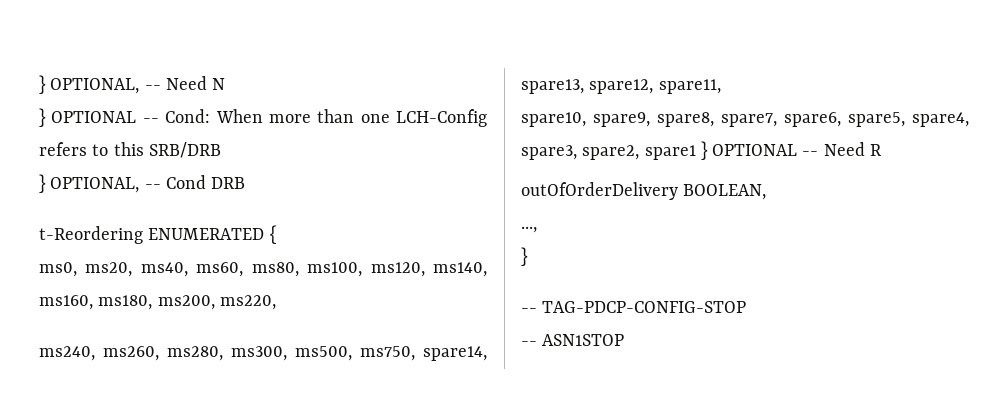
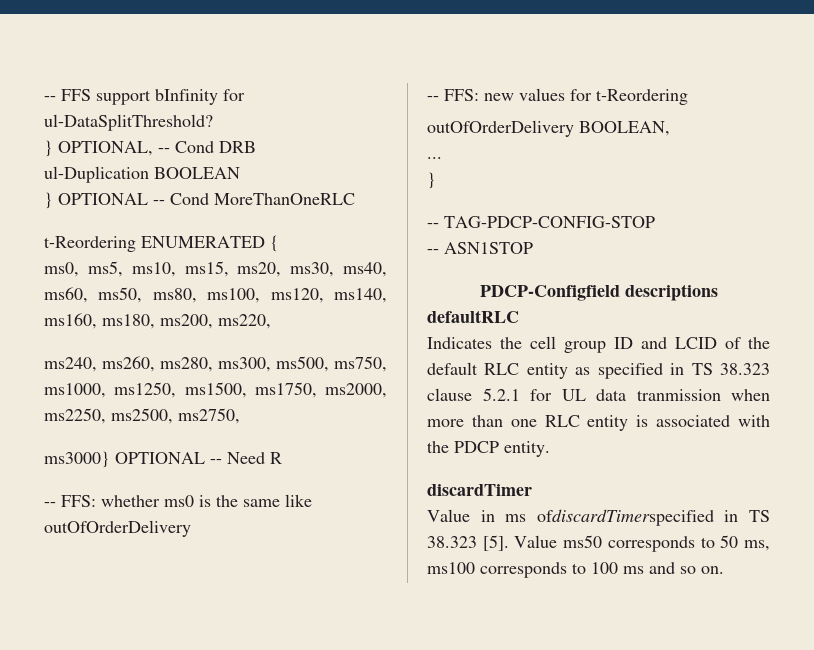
[39,75,226,94] [39,108,487,127] [39,142,221,158] } OPTIONAL, -- Need N // } OPTIONAL -- Cond: When more than one LCH-Config refers to this SRB/DRB -> [44,89,245,105] [44,114,213,131] -- FFS support bInfinity for ul-DataSplitThreshold?
(246, 183) none -> [44,166,240,183] [44,192,355,209] // ul-Duplication BOOLEAN // } OPTIONAL -- Cond MoreThanOneRLC
[85,262,133,277] ms20, -> [87,261,335,277] ms5, ms10, ms15, ms20, ms30,
(244, 269) none -> [98,287,143,303] ms50,
[423,346,487,361] [521,79,721,94] [521,112,969,127] [521,141,882,160] spare14, spare13, spare12, spare11, // spare10, spare9, spare8, spare7, spare6, spare5, spare4, spare3, spare2, spare1 } OPTIONAL -- Need R -> [44,382,387,398] [44,408,240,424] [44,451,282,468] [44,494,312,507] [44,520,191,537] [427,88,688,105] ms1000, ms1250, ms1500, ms1750, ms2000, ms2250, ms2500, ms2750, // ms3000} OPTIONAL -- Need R // -- FFS: whether ms0 is the same like outOfOrderDelivery // -- FFS: new values for t-Reordering
[521,226,537,233] ..., -> [427,157,442,159] ...
(625, 340) none -> [479,284,718,301] [427,310,519,323] [427,336,770,353] [427,362,770,379] [427,388,770,401] [427,415,770,431] [427,441,550,457] [427,484,532,496] [427,509,770,526] [427,535,770,552] [427,562,724,578] // PDCP-Configfield descriptions // defaultRLC // Indicates the cell group ID and LCID of the default RLC entity as specified in TS 38.323 clause 5.2.1 for UL data tranmission when more than one RLC entity is associated with the PDCP entity. // discardTimer // Value in ms ofdiscardTimerspecified in TS 38.323 [5]. Value ms50 corresponds to 50 ms, ms100 corresponds to 100 ms and so on.

